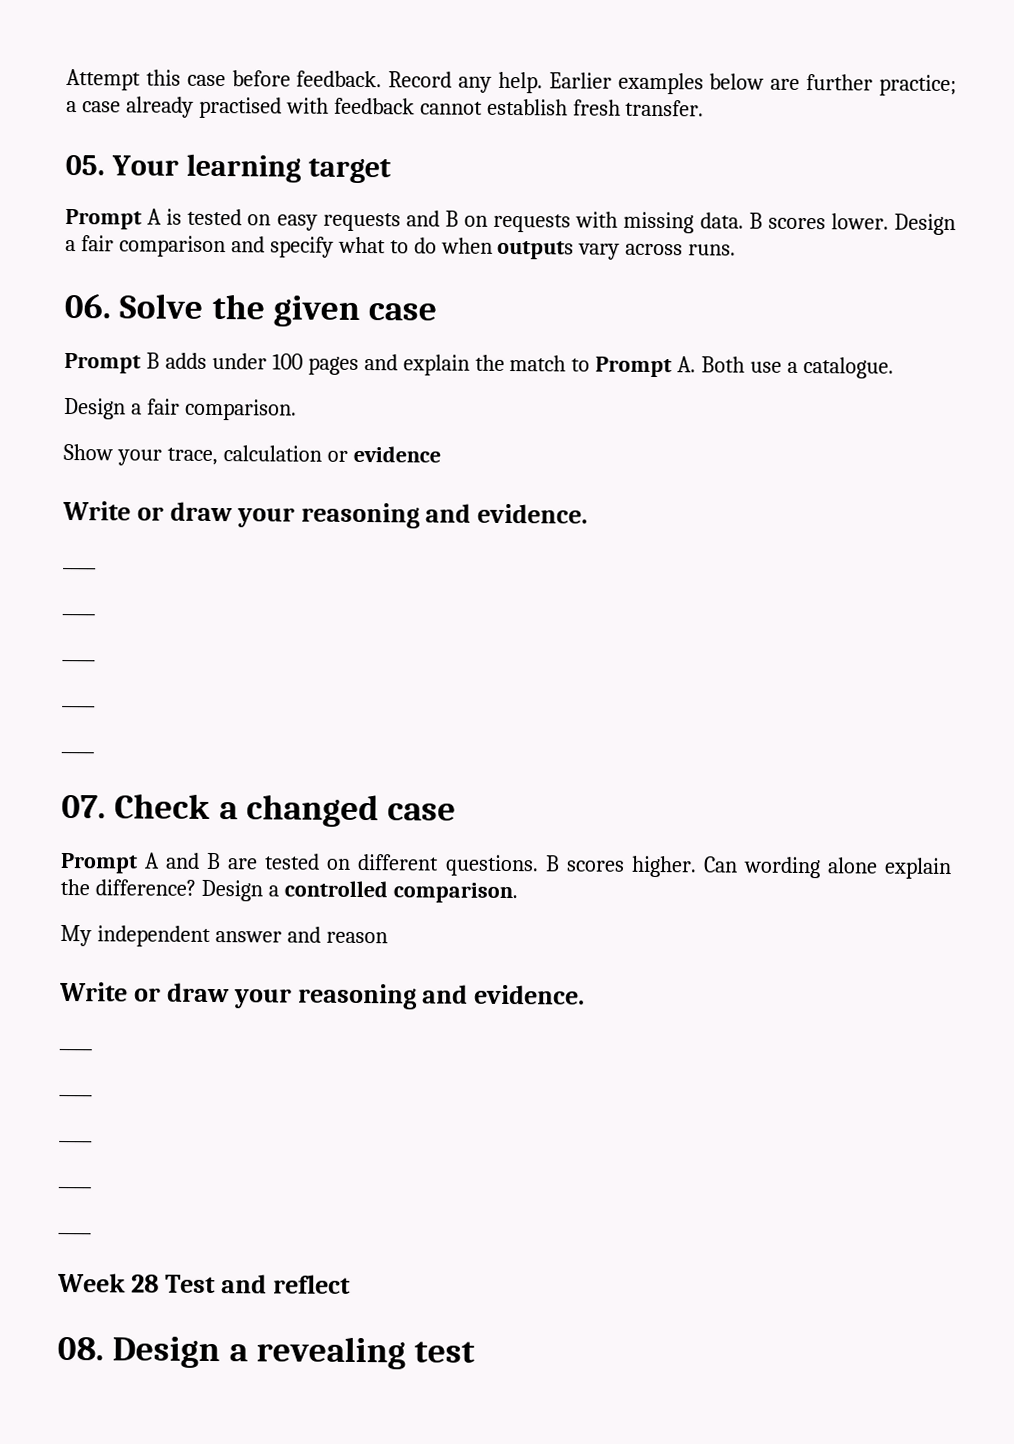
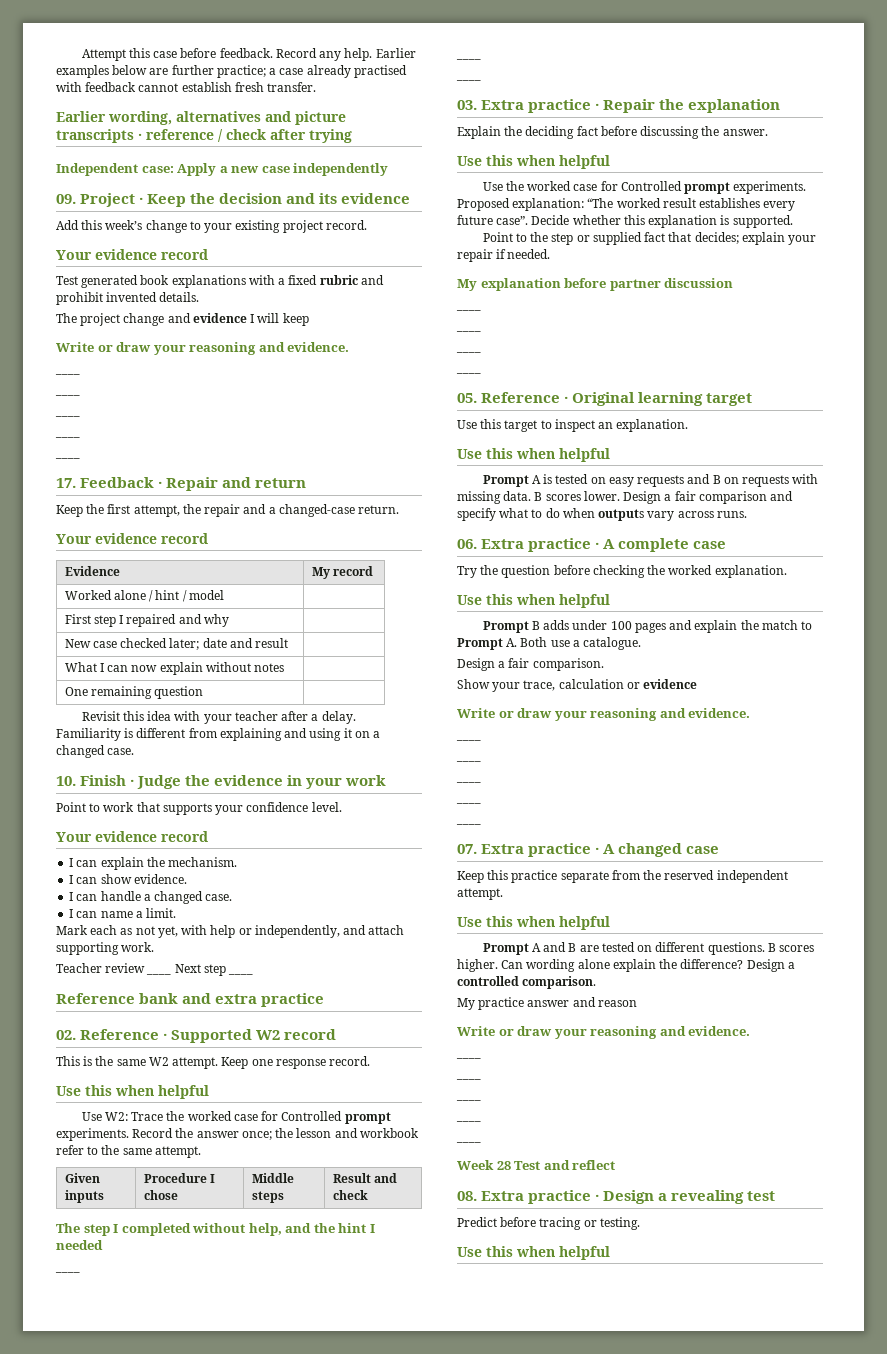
[65,153,391,184] 05. Your learning target -> [56,111,346,125] [56,129,352,143] [56,163,389,176] [56,193,411,207] [56,220,367,233] [56,249,208,260] [56,275,384,288] [56,292,200,305] [56,313,309,326] [56,342,350,355] [55,373,80,375] [55,394,80,396] [55,415,80,417] [55,436,80,438] [55,457,80,459] [56,477,307,491] [56,504,400,517] [56,533,208,544] [64,566,120,576] [311,566,373,579] [64,590,224,602] [64,614,229,627] [64,638,289,650] [64,662,285,675] [64,686,204,699] [81,711,356,724] [56,728,381,741] [56,745,135,758] [56,775,387,789] [56,802,342,815] [56,831,208,842] [69,857,238,870] [69,874,187,884] [69,891,233,904] [69,908,177,918] [56,925,405,938] [56,942,155,955] [56,963,146,973] [146,973,172,975] [174,964,254,976] [56,993,325,1007] [56,1029,337,1043] [56,1056,371,1069] [56,1085,209,1099] [81,1111,391,1124] [56,1128,419,1141] [56,1145,201,1158] [64,1173,100,1183] [64,1190,104,1203] [143,1173,215,1183] [143,1190,178,1200] [251,1173,294,1183] [251,1191,284,1203] [332,1173,397,1183] [332,1190,368,1200] [56,1223,375,1236] [56,1240,103,1250] [55,1271,80,1273] [456,58,481,60] [456,79,481,81] [457,99,781,113] [457,126,768,139] [457,155,610,169] [482,181,807,194] [457,198,796,211] [457,215,793,228] [482,232,817,245] [457,249,551,262] [457,278,734,291] [456,309,481,311] [456,330,481,332] [456,351,481,353] [456,372,481,374] [457,392,753,406] [457,419,689,432] [457,448,610,462] Earlier wording, alternatives and picture transcripts · reference / check after trying // Independent case: Apply a new case independently // 09. Project · Keep the decision and its evidence // Add this week’s change to your existing project record. // Your evidence record // Test generated book explanations with a fixed rubric and prohibit invented details. // The project change and evidence I will keep // Write or draw your reasoning and evidence. // ____ // ____ // ____ // ____ // ____ // 17. Feedback · Repair and return // Keep the first attempt, the repair and a changed-case return. // Your evidence record // Evidence | My record // Worked alone / hint / model | // First step I repaired and why | // New case checked later; date and result | // What I can now explain without notes | // One remaining question | // Revisit this idea with your teacher after a delay. Familiarity is different from explaining and using it on a changed case. // 10. Finish · Judge the evidence in your work // Point to work that supports your confidence level. // Your evidence record // I can explain the mechanism. // I can show evidence. // I can handle a changed case. // I can name a limit. // Mark each as not yet, with help or independently, and attach supporting work. // Teacher review ____ Next step ____ // Reference bank and extra practice // 02. Reference · Supported W2 record // This is the same W2 attempt. Keep one response record. // Use this when helpful // Use W2: Trace the worked case for Controlled prompt experiments. Record the answer once; the lesson and workbook refer to the same attempt. // Given inputs | Procedure I chose | Middle steps | Result and check // The step I completed without help, and the hint I needed // ____ // ____ // ____ // 03. Extra practice · Repair the explanation // Explain the deciding fact before discussing the answer. // Use this when helpful // Use the worked case for Controlled prompt experiments. Proposed explanation: “The worked result establishes every future case”. Decide whether this explanation is supported. // Point to the step or supplied fact that decides; explain your repair if needed. // My explanation before partner discussion // ____ // ____ // ____ // ____ // 05. Reference · Original learning target // Use this target to inspect an explanation. // Use this when helpful
[119,293,438,327] Solve the given case -> [481,538,727,552] [457,565,787,578] [457,594,610,608] Extra practice · A complete case // Try the question before checking the worked explanation. // Use this when helpful
[114,793,457,828] Check a changed case -> [481,843,720,857] [457,870,788,883] [457,888,503,900] [457,916,610,930] Extra practice · A changed case // Keep this practice separate from the reserved independent attempt. // Use this when helpful
[96,925,211,947] independent -> [478,997,525,1010] practice
(104, 1348) none -> [481,1190,600,1204] Extra practice ·
(476, 1352) none -> [457,1217,640,1230] [457,1246,610,1260] // Predict before tracing or testing. // Use this when helpful

